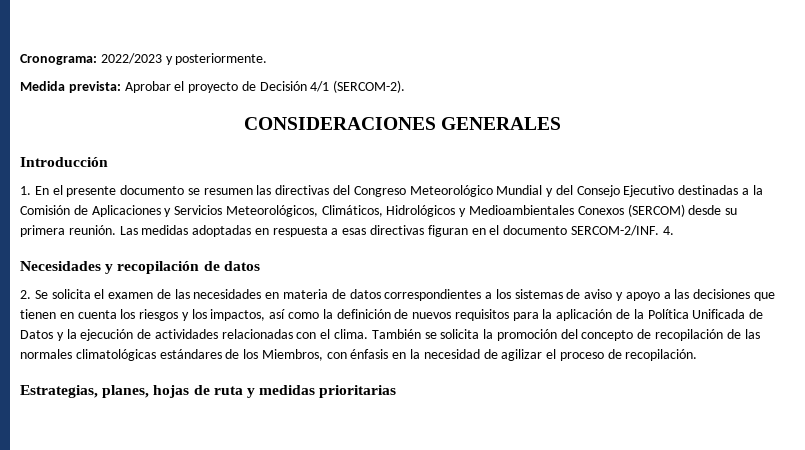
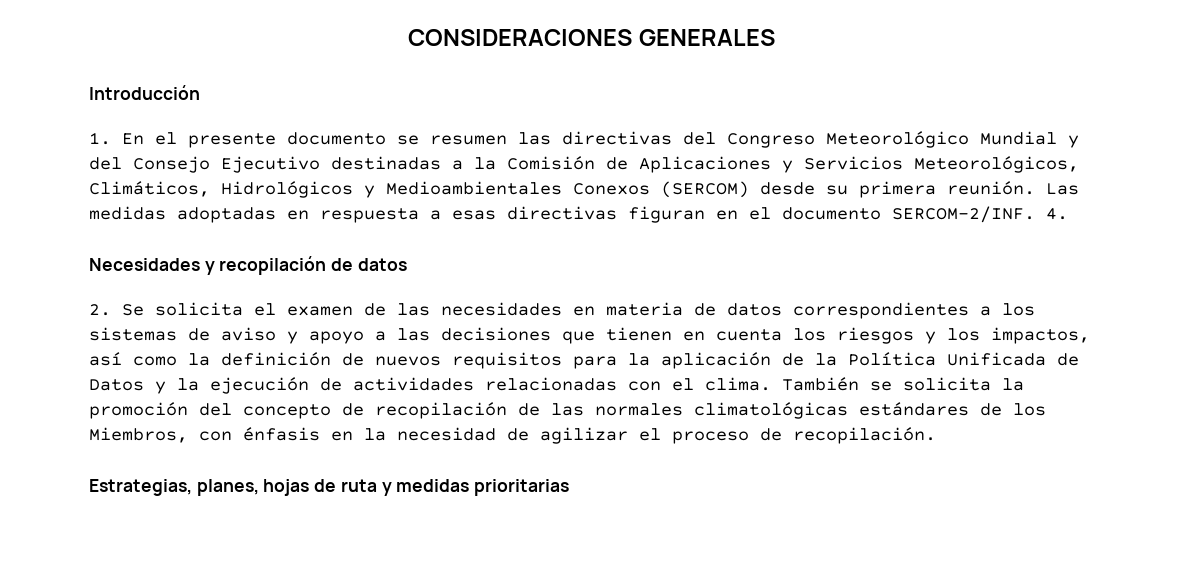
[20,53,268,65] [20,80,406,93] Cronograma: 2022/2023 y posteriormente. // Medida prevista: Aprobar el proyecto de Decisión 4/1 (SERCOM-2). // -> (408, 37) none

